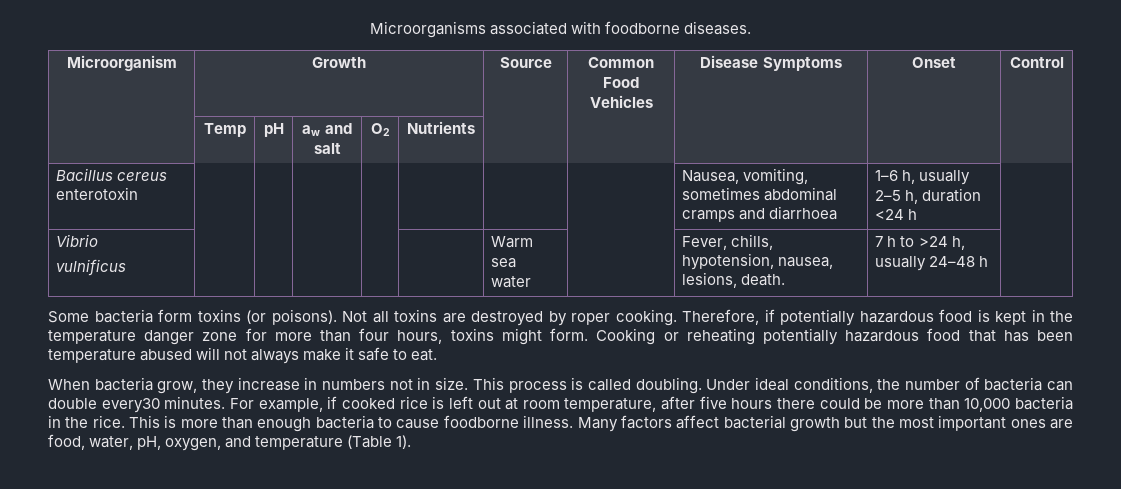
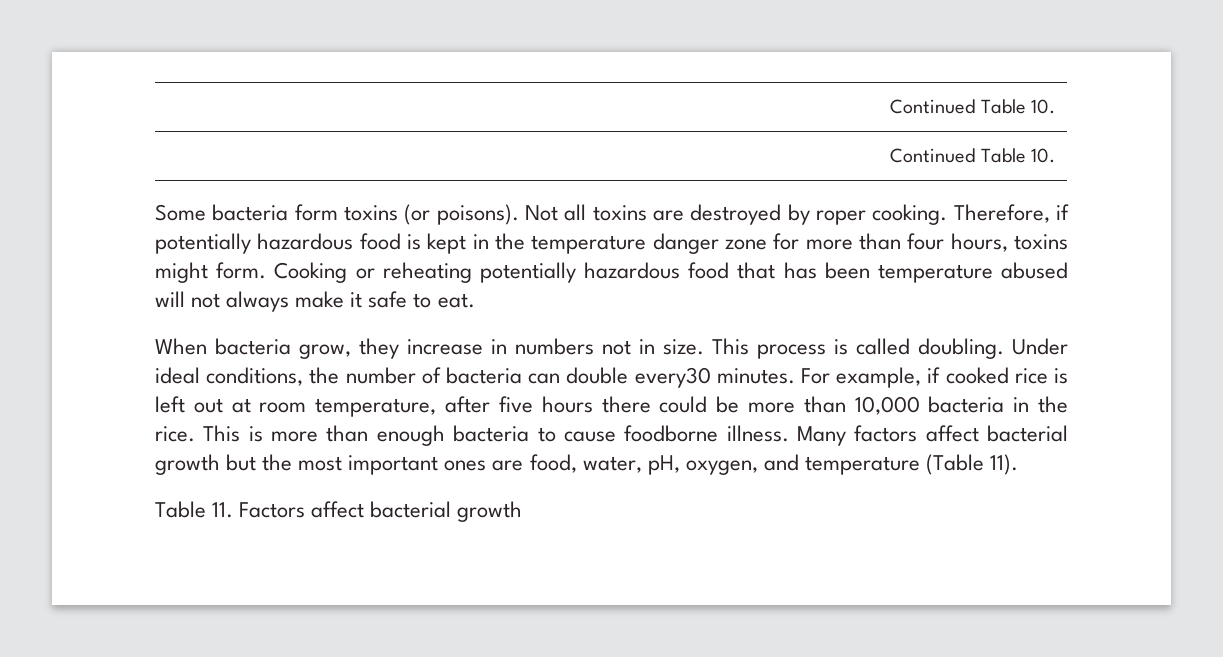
[369,21,752,38] [66,55,177,71] [312,57,366,68] [499,57,552,68] [588,57,654,68] [603,77,639,88] [589,95,653,108] [700,55,842,71] [912,57,956,68] [1009,57,1064,68] [203,123,246,137] [263,123,284,137] [302,123,352,136] [313,143,341,154] [370,123,390,136] [407,121,475,134] [56,168,168,181] [56,187,139,200] [682,168,809,185] [682,187,838,201] [682,206,838,222] [875,170,971,185] [875,188,982,204] [875,209,918,220] [56,234,99,247] [56,259,127,276] [491,236,534,248] [491,258,517,268] [491,276,532,288] [682,234,774,250] [682,253,834,270] [682,272,786,288] [875,236,965,250] [875,256,989,271] Microorganisms associated with foodborne diseases. // Microorganism | Growth | Source | Common Food Vehicles | Disease Symptoms | Onset | Control // | Temp | pH | aw and salt | O2 | Nutrients | | | | | // Bacillus cereus enterotoxin | | | | | | | | Nausea, vomiting, sometimes abdominal cramps and diarrhoea | 1–6 h, usually 2–5 h, duration <24 h | // Vibrio // vulnificus | | | | | | Warm sea water | | Fever, chills, hypotension, nausea, lesions, death. | 7 h to >24 h, usually 24–48 h | -> [890,99,1056,114] [890,148,1056,163] Continued Table 10. // Continued Table 10.
[396,435,412,449] 1). -> [990,454,1019,475] [155,501,523,522] 11). // Table 11. Factors affect bacterial growth

